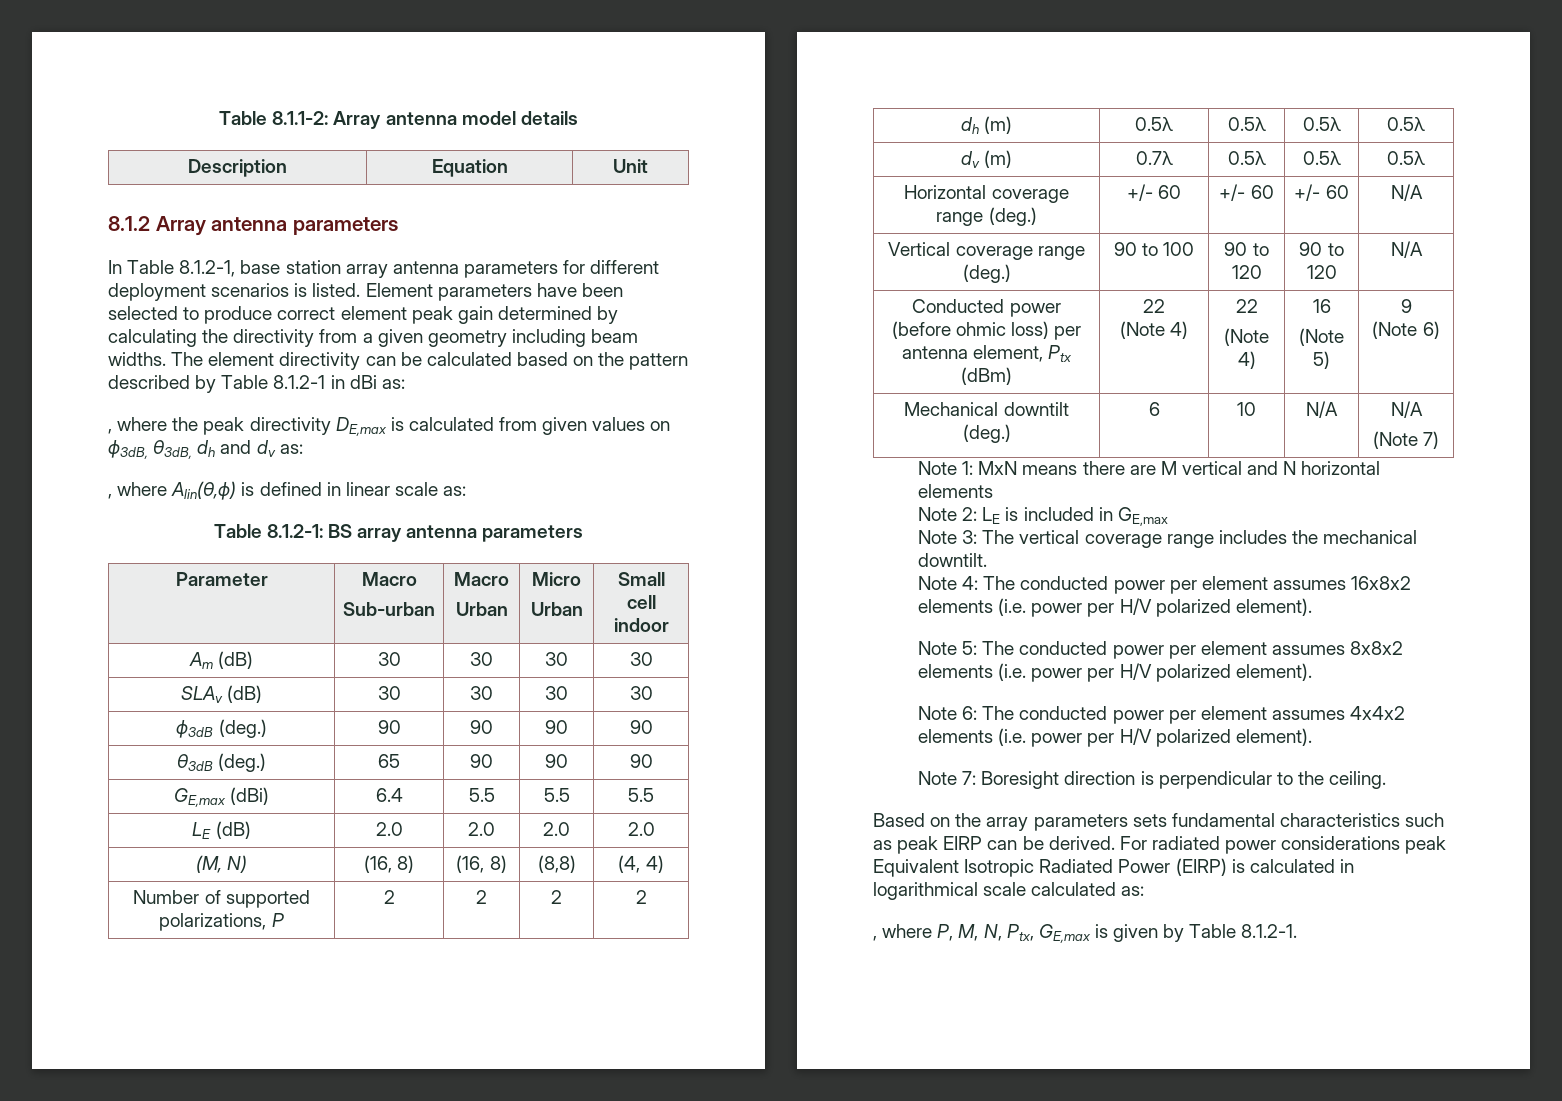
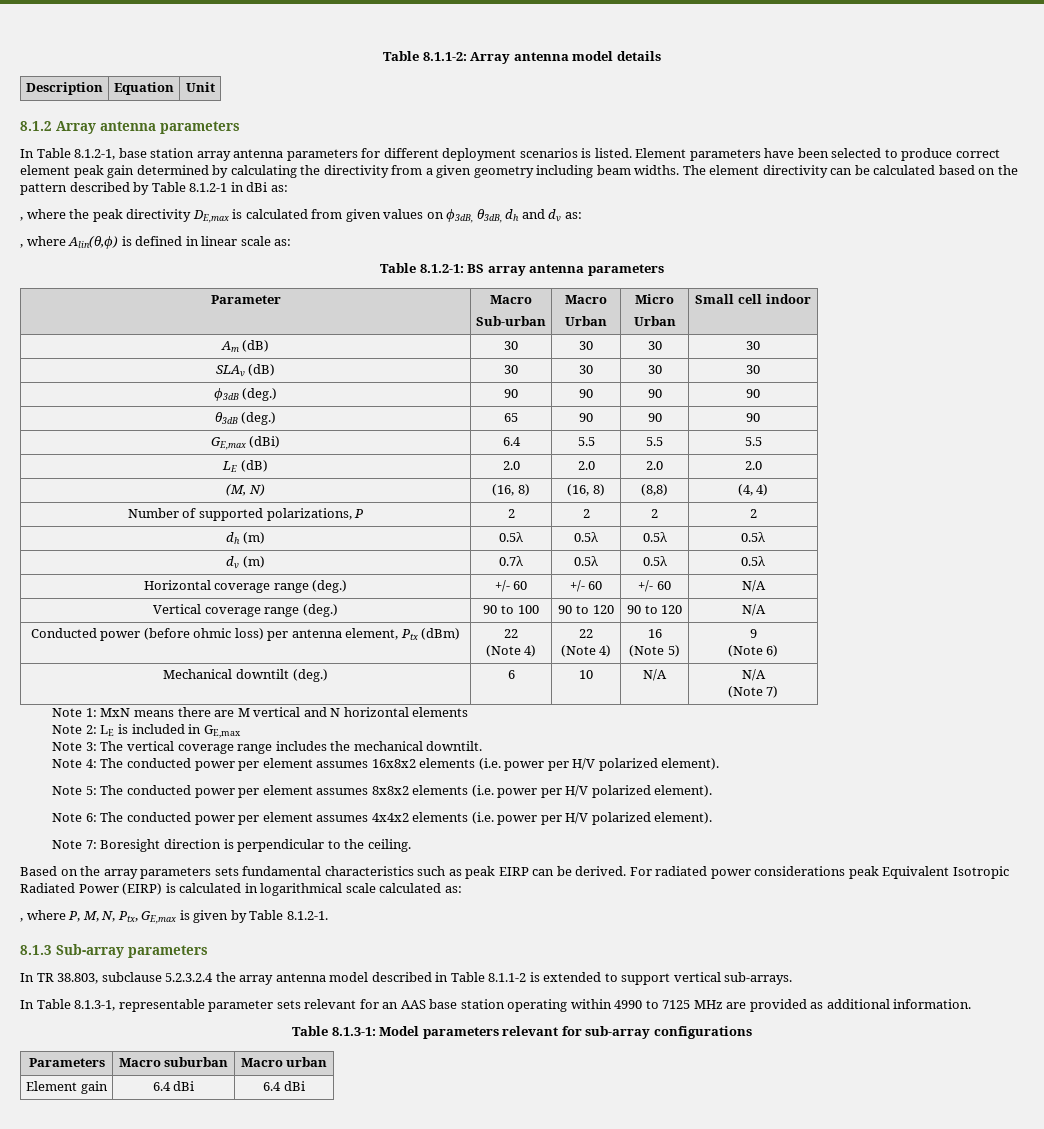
(1298, 931) none -> [20,944,208,958] [20,972,793,985] [20,999,972,1012] [292,1026,752,1039] [28,1058,105,1067] [118,1057,229,1067] [240,1057,328,1067] [26,1081,108,1094] [152,1081,195,1091] [263,1081,305,1091] // 8.1.3 Sub-array parameters // In TR 38.803, subclause 5.2.3.2.4 the array antenna model described in Table 8.1.1-2 is extended to support vertical sub-arrays. // In Table 8.1.3-1, representable parameter sets relevant for an AAS base station operating within 4990 to 7125 MHz are provided as additional information. // Table 8.1.3-1: Model parameters relevant for sub-array configurations // Parameters | Macro suburban | Macro urban // Element gain | 6.4 dBi | 6.4 dBi

